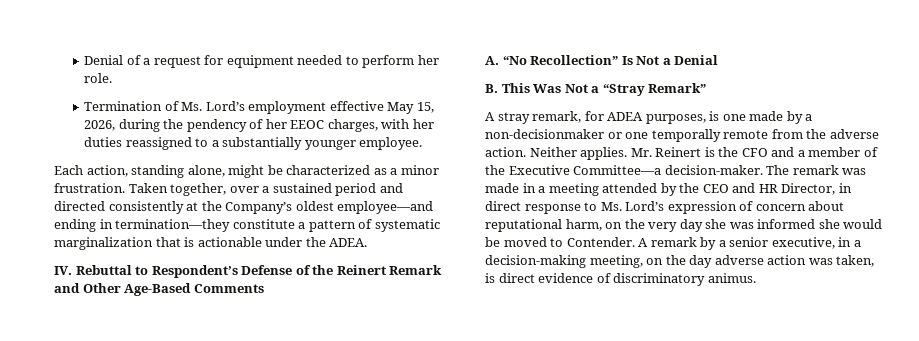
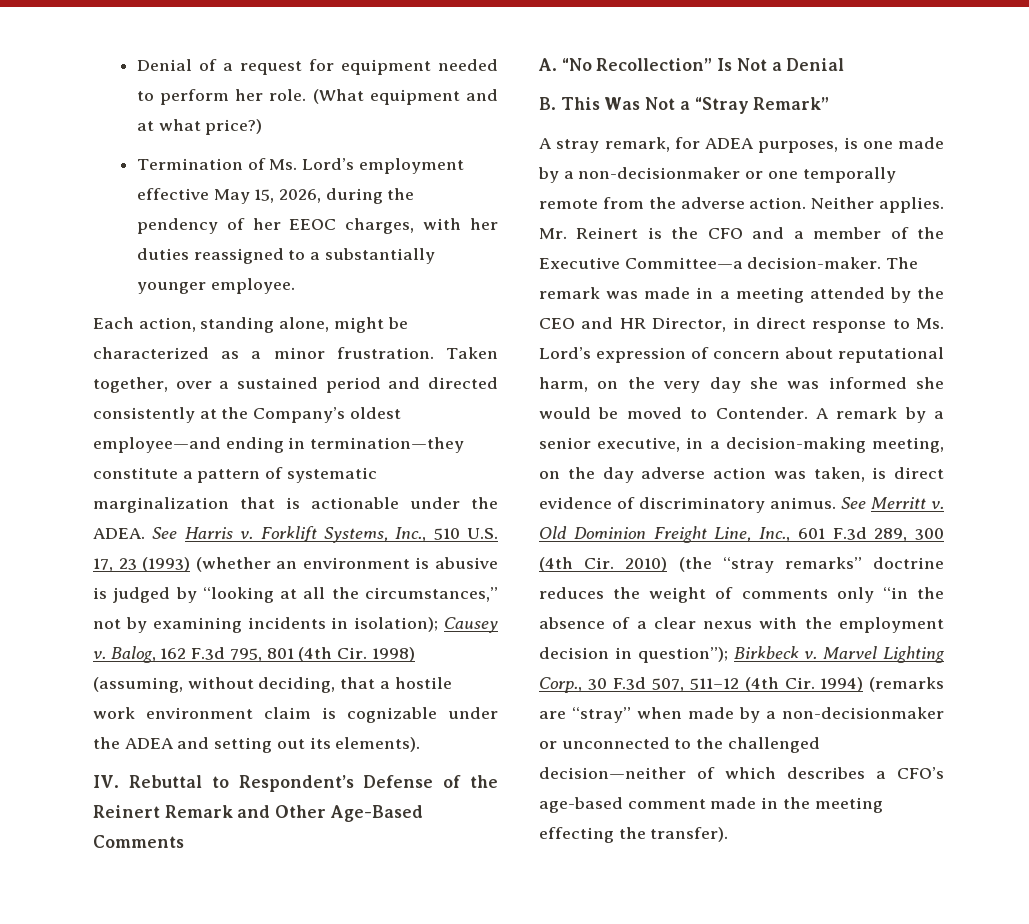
(113, 78) none -> [312,89,499,105] [136,119,263,135] (What equipment and at what price?)
(368, 242) none -> [152,526,498,543] [93,557,498,572] [93,587,498,603] [93,617,498,633] [93,646,415,663] [93,677,452,693] [93,707,498,723] [93,737,421,753] See Harris v. Forklift Systems, Inc., 510 U.S. 17, 23 (1993) (whether an environment is abusive is judged by “looking at all the circumstances,” not by examining incidents in isolation); Causey v. Balog, 162 F.3d 795, 801 (4th Cir. 1998) (assuming, without deciding, that a hostile work environment claim is cognizable under the ADEA and setting out its elements).
(756, 278) none -> [841,497,944,509] [539,526,944,543] [539,557,944,573] [539,587,944,603] [539,617,944,633] [539,646,945,663] [539,677,944,693] [539,707,944,723] [539,737,820,753] [539,767,944,779] [539,797,883,813] [539,827,729,843] See Merritt v. Old Dominion Freight Line, Inc., 601 F.3d 289, 300 (4th Cir. 2010) (the “stray remarks” doctrine reduces the weight of comments only “in the absence of a clear nexus with the employment decision in question”); Birkbeck v. Marvel Lighting Corp., 30 F.3d 507, 511–12 (4th Cir. 1994) (remarks are “stray” when made by a non-decisionmaker or unconnected to the challenged decision—neither of which describes a CFO’s age-based comment made in the meeting effecting the transfer).

